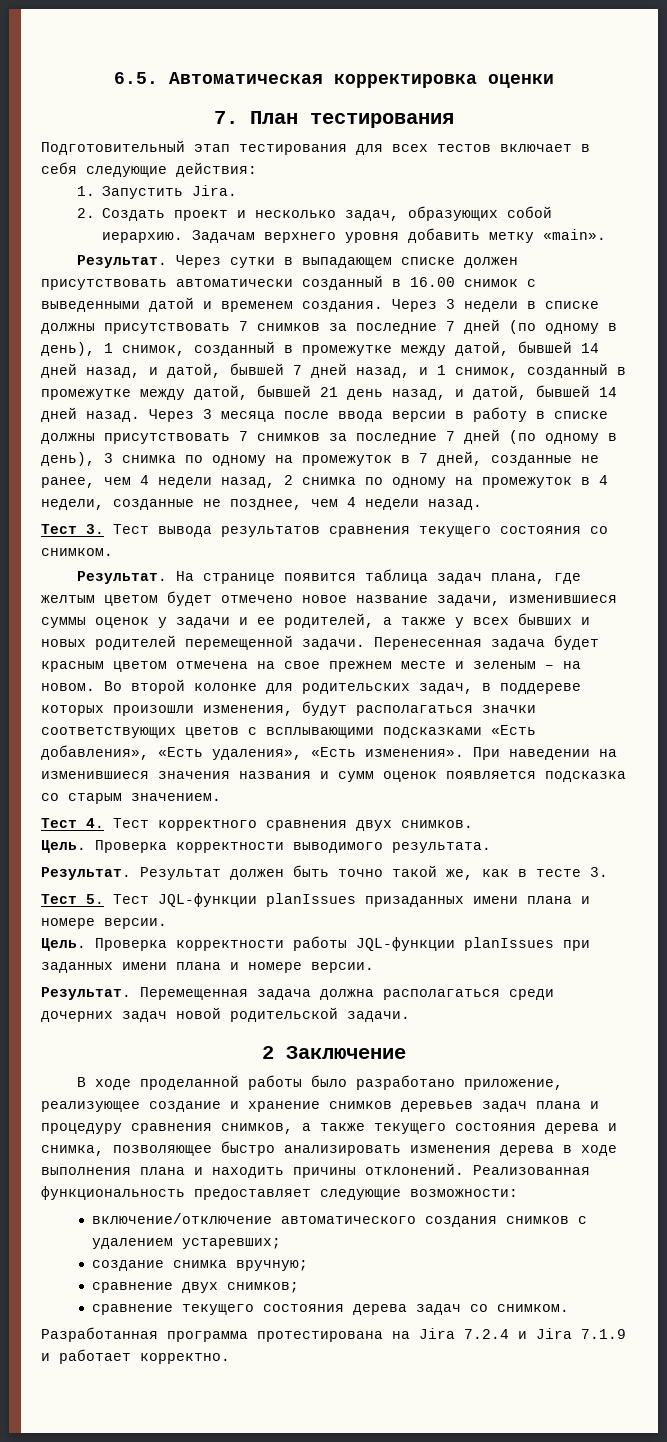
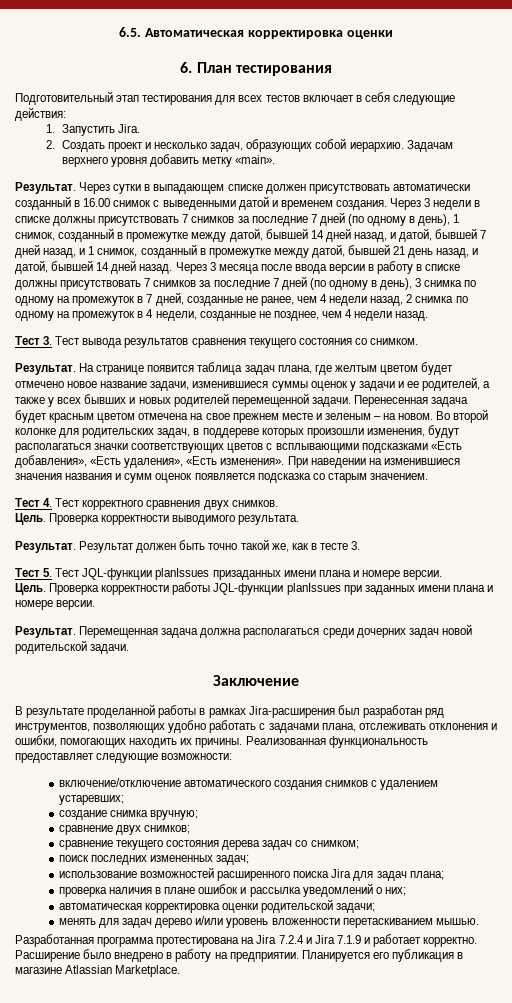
[213,111,238,124] 7. -> [180,62,193,73] 6.
[261,1046,274,1059] 2 -> (130, 649) none
[95,1079,132,1090] ходе -> [26,708,85,718] результате
[311,1075,564,1090] [41,1101,599,1112] [41,1123,617,1134] [41,1141,617,1156] [41,1163,464,1178] было разработано приложение, реализующее создание и хранение снимков деревьев задач плана и процедуру сравнения снимков, а также текущего состояния дерева и снимка, позволяющее быстро анализировать изменения дерева в ходе выполнения плана и находить причины отклонений. -> [199,705,444,718] [15,720,497,733] [15,735,243,748] в рамках Jira-расширения был разработан ряд инструментов, позволяющих удобно работать с задачами плана, отслеживать отклонения и ошибки, помогающих находить их причины.
[497,1304,570,1312] снимком. -> [310,840,359,849] [58,855,250,865] [58,867,444,881] [58,883,406,897] [58,899,376,913] [58,916,479,928] снимком; // поиск последних измененных задач; // использование возможностей расширенного поиска Jira для задач плана; // проверка наличия в плане ошибок и рассылка уведомлений о них; // автоматическая корректировка оценки родительской задачи; // менять для задач дерево и/или уровень вложенности перетаскиванием мышью.
(230, 1358) none -> [15,949,464,962] [15,965,181,977] Расширение было внедрено в работу на предприятии. Планируется его публикация в магазине Atlassian Marketplace.

